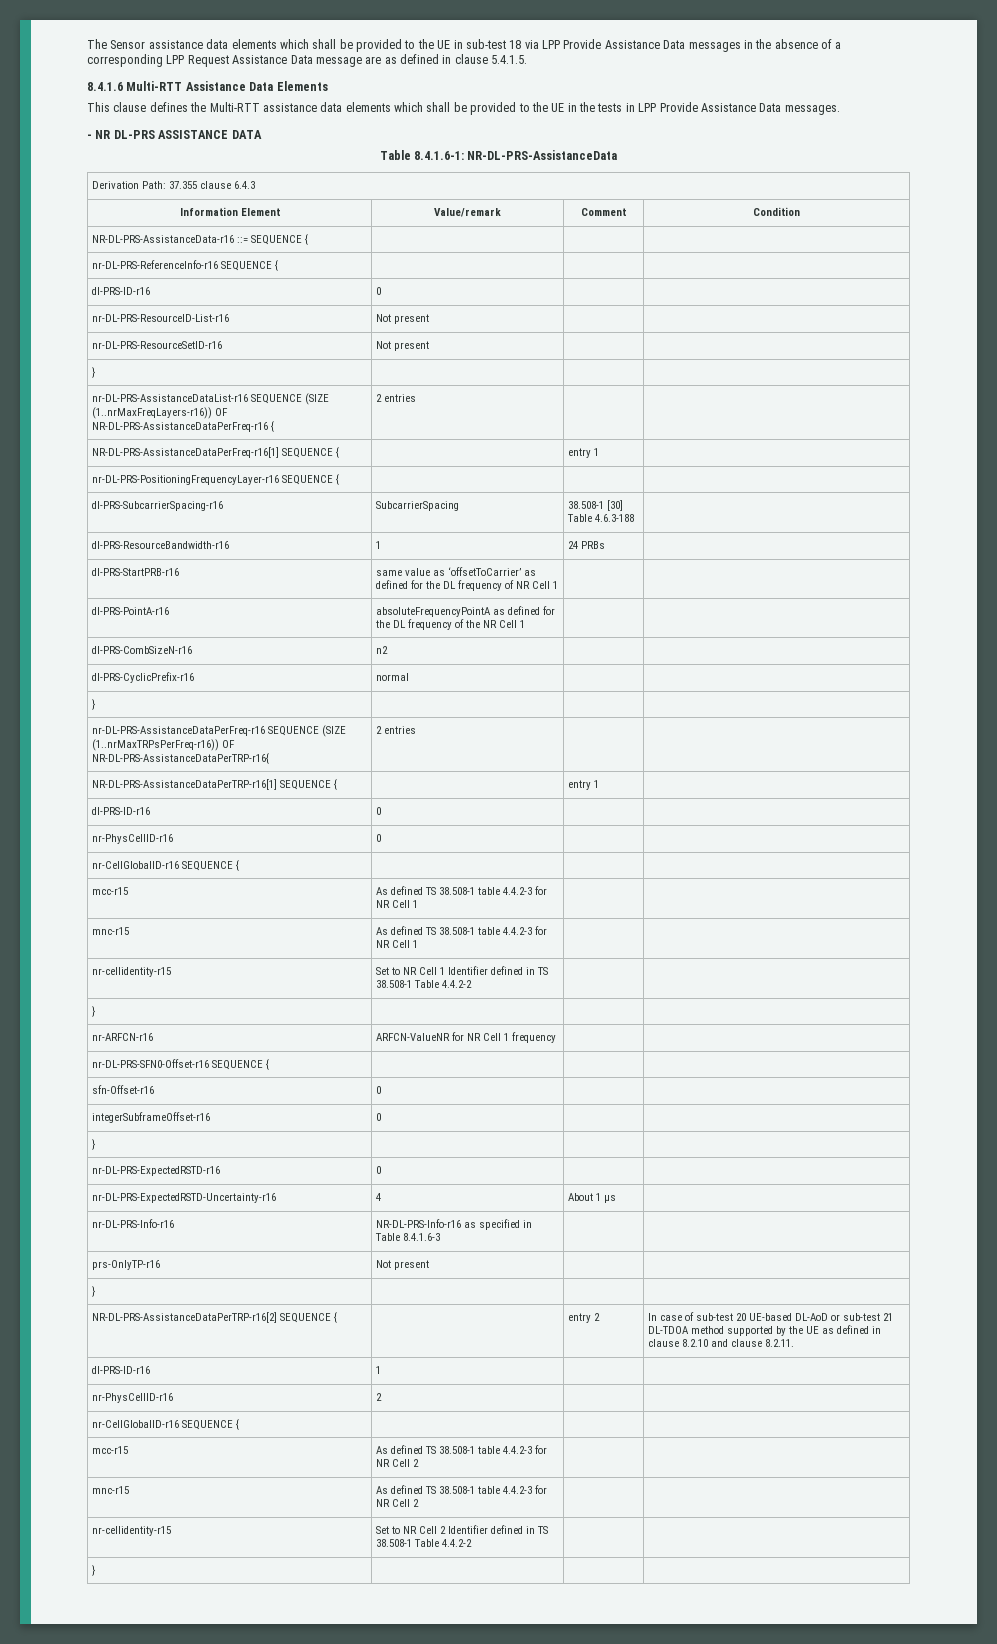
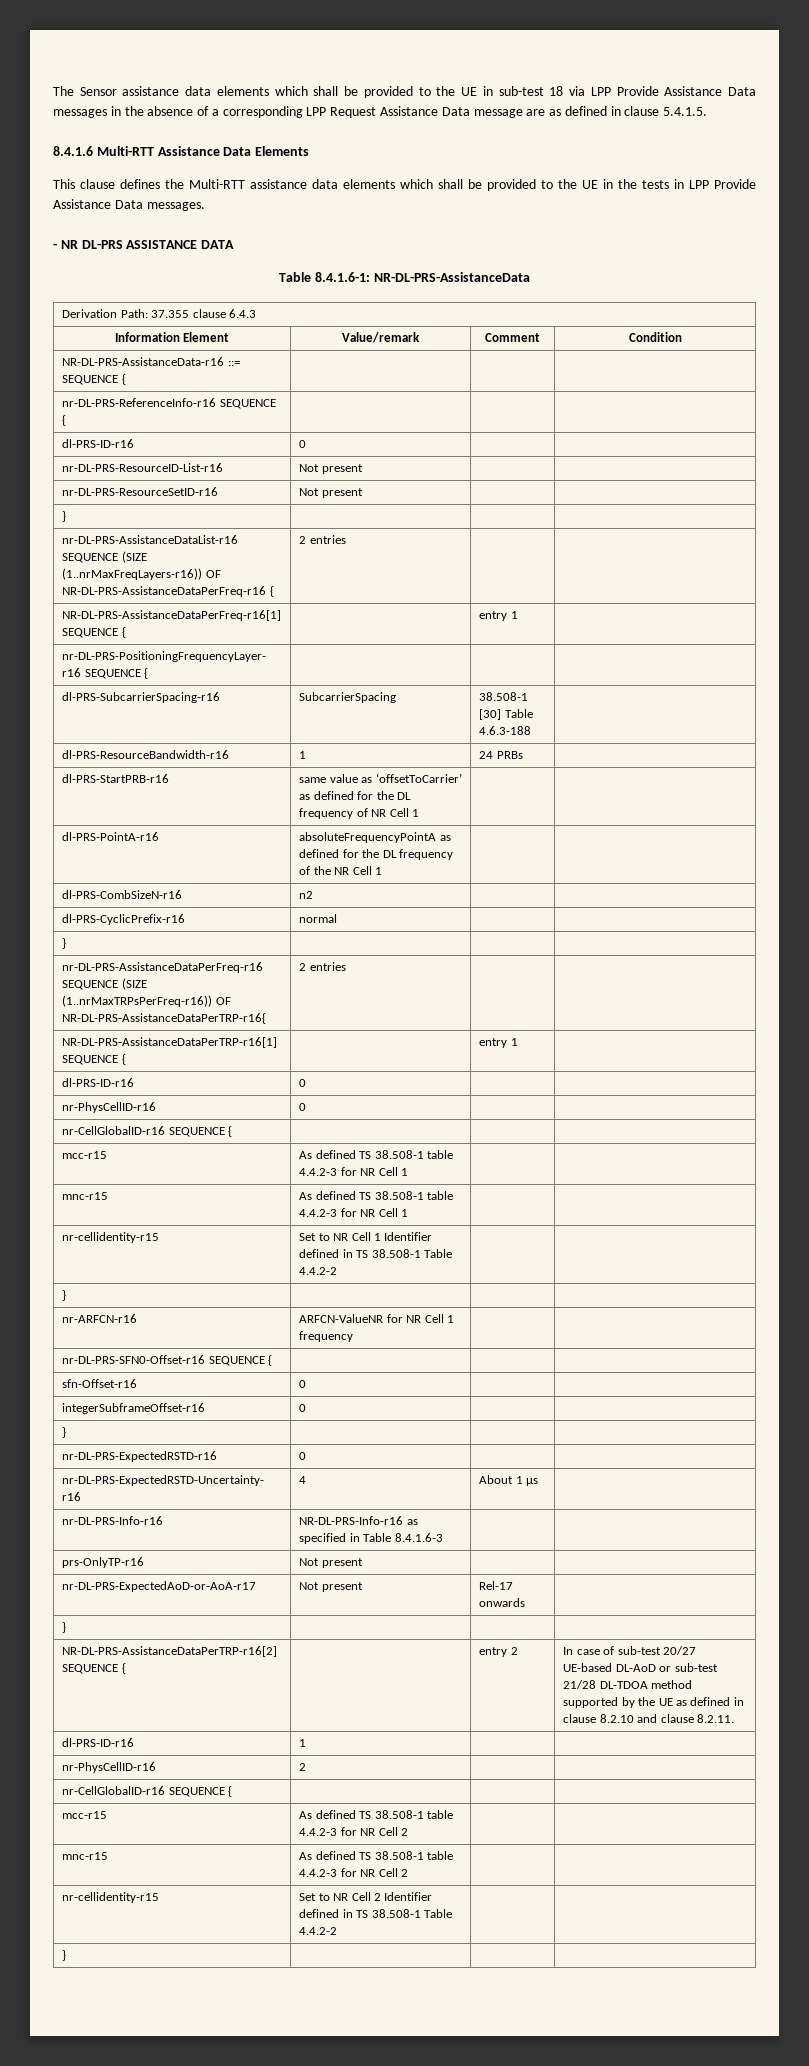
(430, 1265) none -> [62,1581,257,1592] [299,1582,363,1592] [479,1581,514,1590] [479,1598,526,1607] // nr-DL-PRS-ExpectedAoD-or-AoA-r17 | Not present | Rel-17 onwards |
[736,1313,747,1321] 20 -> [662,1646,696,1655] 20/27
[883,1313,894,1321] 21 -> [563,1680,597,1689] 21/28

